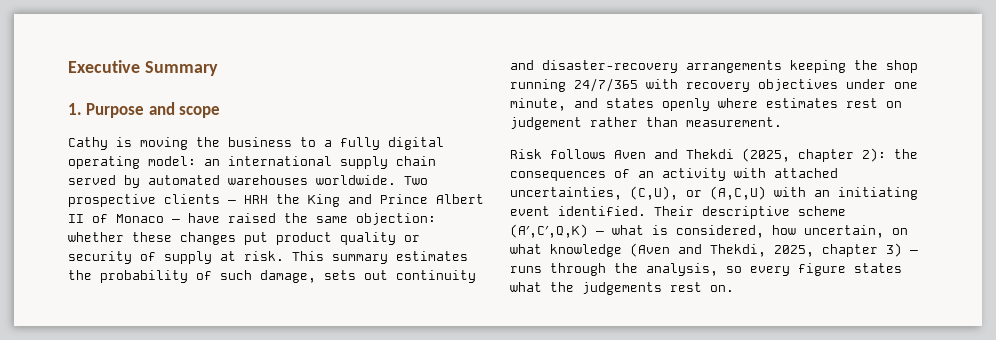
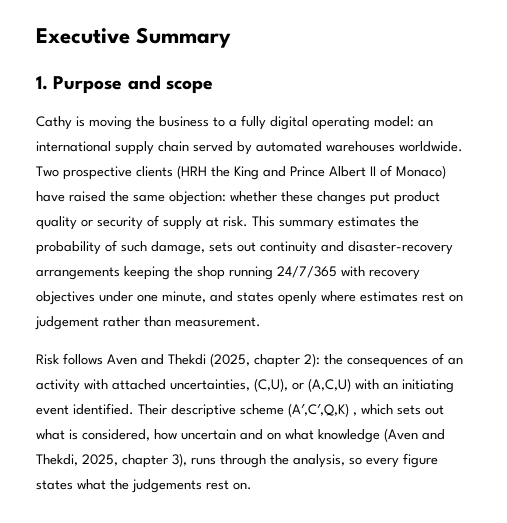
[228,195,268,204] — HRH -> [177,165,207,179] (HRH
[116,214,180,223] Monaco — -> [396,165,446,179] Monaco)
[596,231,604,235] — -> [353,404,444,416] , which sets out
[804,225,884,238] uncertain, -> [181,429,263,440] uncertain and
[886,243,918,257] 3) — -> [172,453,187,467] 3),

